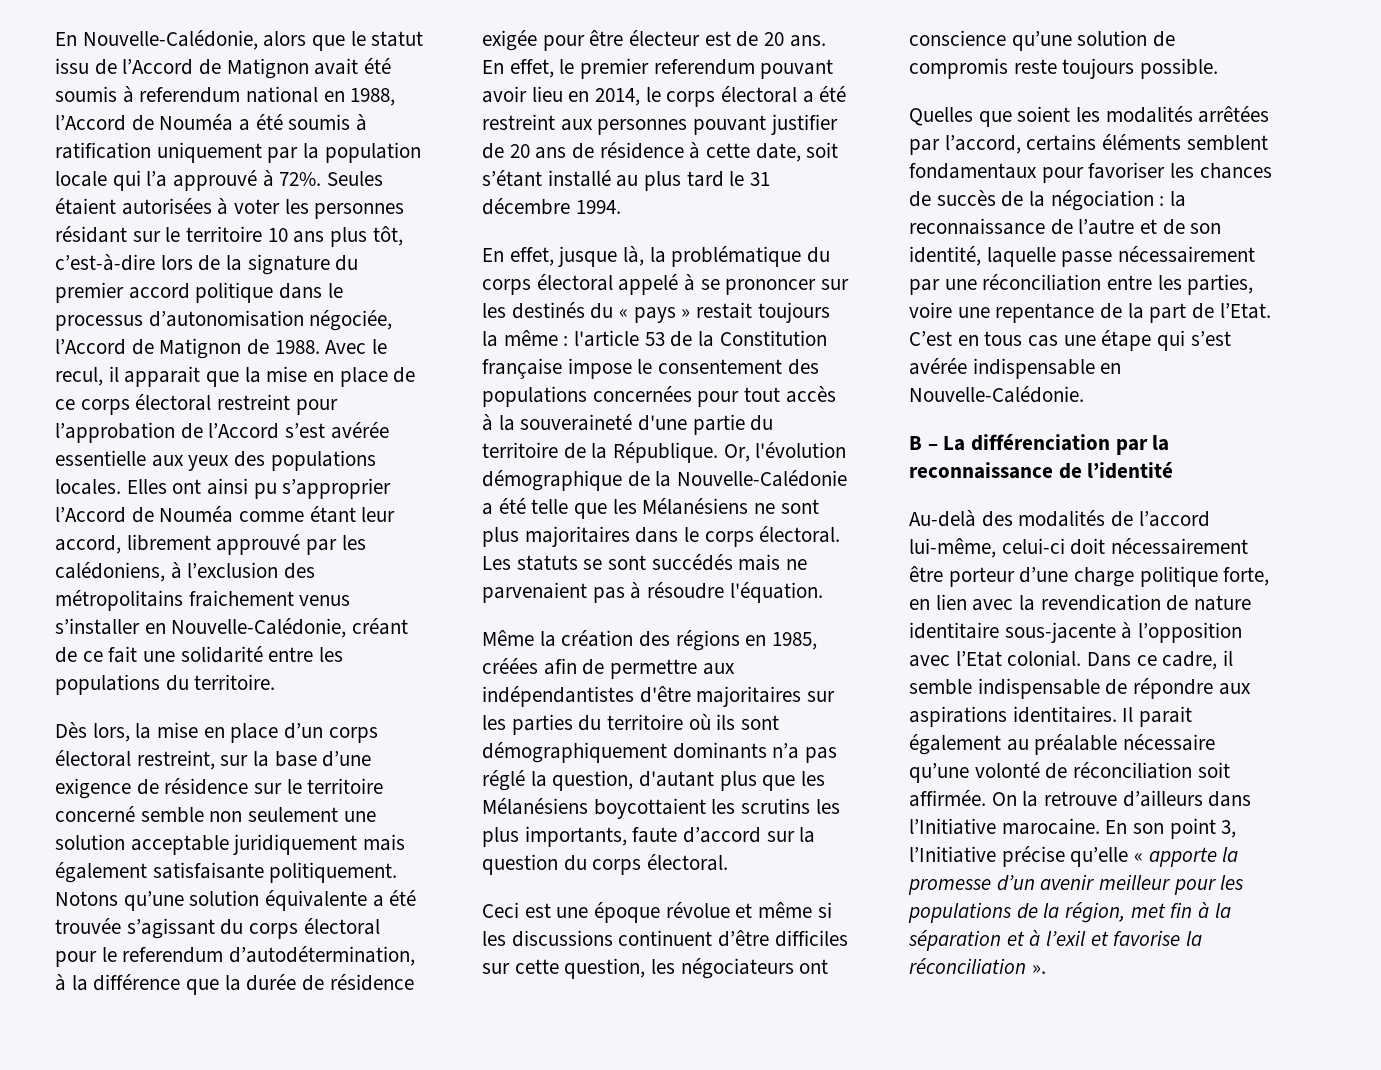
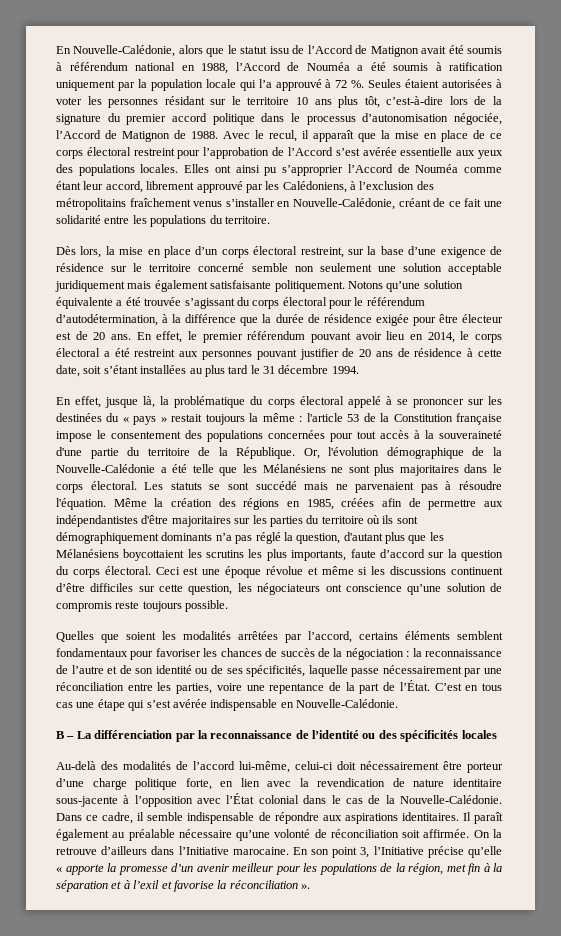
[139,87,241,103] referendum -> [69,62,128,71] référendum
[279,172,322,186] 72%. -> [335,80,365,88] 72 %.
[124,366,201,387] apparait -> [313,130,354,142] apparaît
[55,562,165,582] calédoniens, -> [282,181,347,193] Calédoniens,
[188,590,294,607] fraichement -> [129,198,191,207] fraîchement
[122,947,224,963] referendum -> [366,297,425,306] référendum
[653,59,755,75] referendum -> [247,331,306,340] référendum
[547,170,611,187] installé -> [140,365,187,374] installées
[511,302,585,319] destinés -> [56,413,102,422] destinées
[651,554,733,571] succédés -> [255,481,297,490] succédé
(823, 592) // -> (106, 504) none
(729, 862) // -> (151, 570) none
[909,246,981,266] identité, -> [155,665,306,677] identité ou de ses spécificités,
[1219,303,1271,319] l’Etat. -> [399,680,430,691] l’État.
(1174, 470) none -> [362,730,497,742] ou des spécificités locales
[955,650,1082,667] l’Etat colonial. -> [226,793,503,804] l’État colonial dans le cas de la Nouvelle-Calédonie.
[1139,706,1193,727] parait -> [473,812,503,824] paraît

